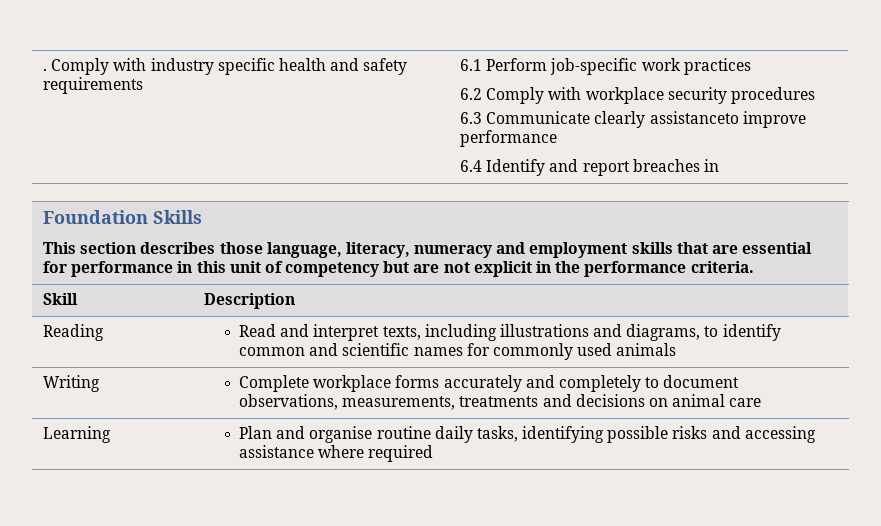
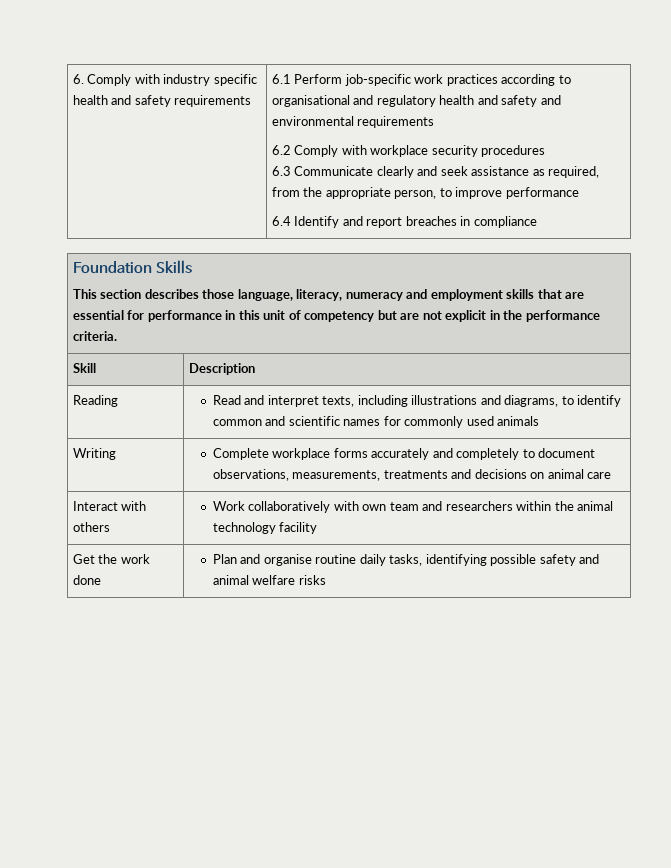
[42,68,47,71] . -> [72,74,84,84] 6.
(751, 66) none -> [501,74,571,86] [271,95,561,107] [271,116,435,128] according to organisational and regulatory health and safety and environmental requirements
[649,111,739,124] assistanceto -> [417,166,600,178] [271,187,452,199] and seek assistance as required, from the appropriate person, to
(719, 165) none -> [473,216,537,228] compliance
[42,426,111,443] Learning -> [72,501,147,511] [72,522,110,532] [212,501,614,513] [212,522,318,534] [72,554,150,564] [72,575,101,585] Interact with others | Work collaboratively with own team and researchers within the animal technology facility // Get the work done
[672,426,816,443] [238,445,434,462] risks and accessing assistance where required -> [539,554,600,566] [212,575,326,585] safety and animal welfare risks

